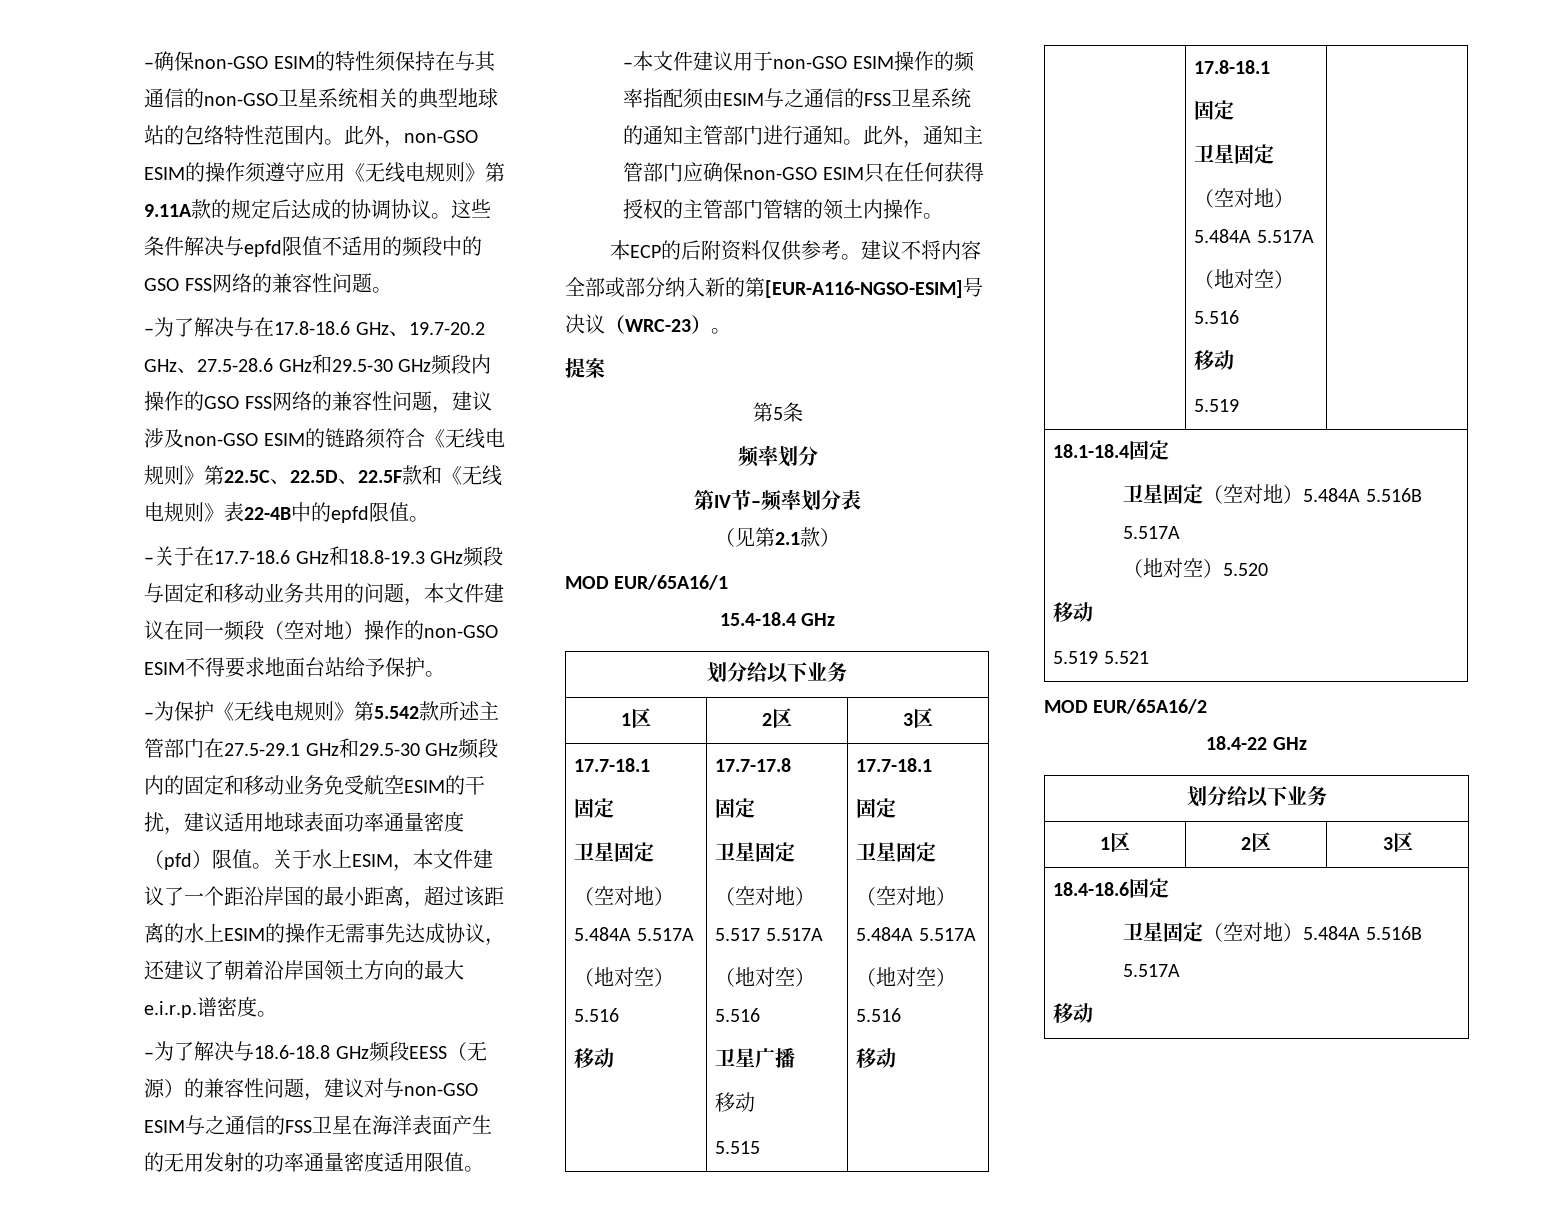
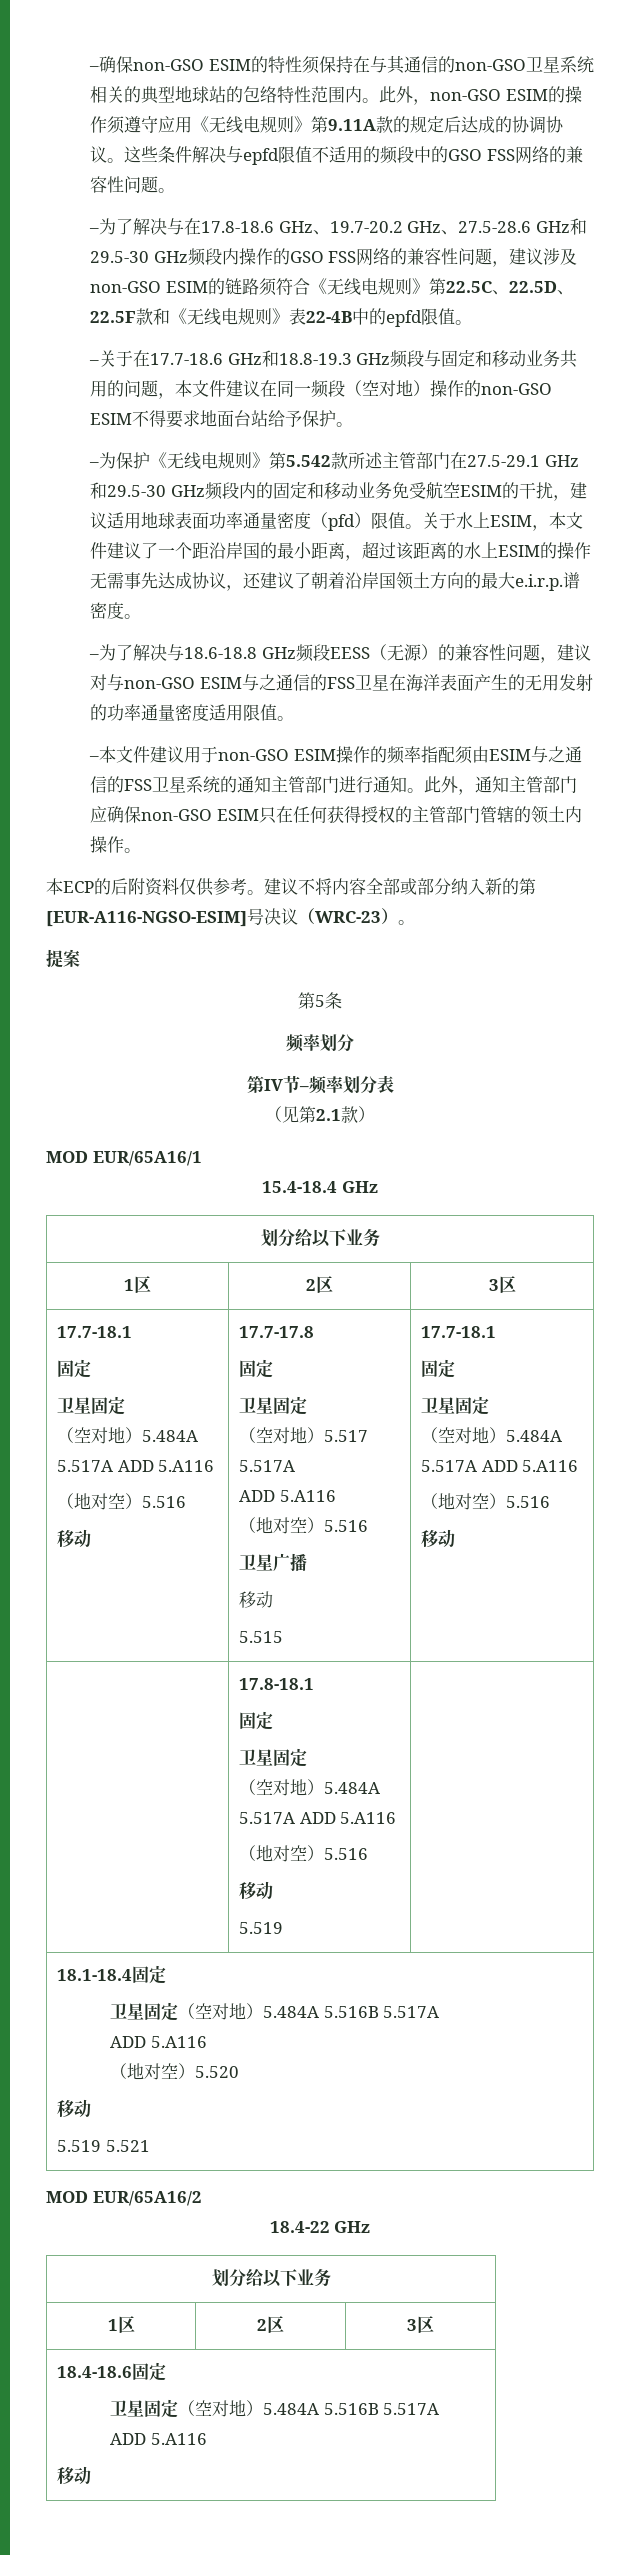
(694, 934) none -> [117,1460,215,1472] ADD 5.A116
(823, 934) none -> [239,1490,336,1502] // ADD 5.A116
(976, 934) none -> [481,1460,579,1472] ADD 5.A116
(1314, 236) none -> [299,1812,397,1824] ADD 5.A116
(1181, 532) none -> [110,2036,207,2048] // ADD 5.A116
(1181, 970) none -> [110,2433,207,2445] // ADD 5.A116

